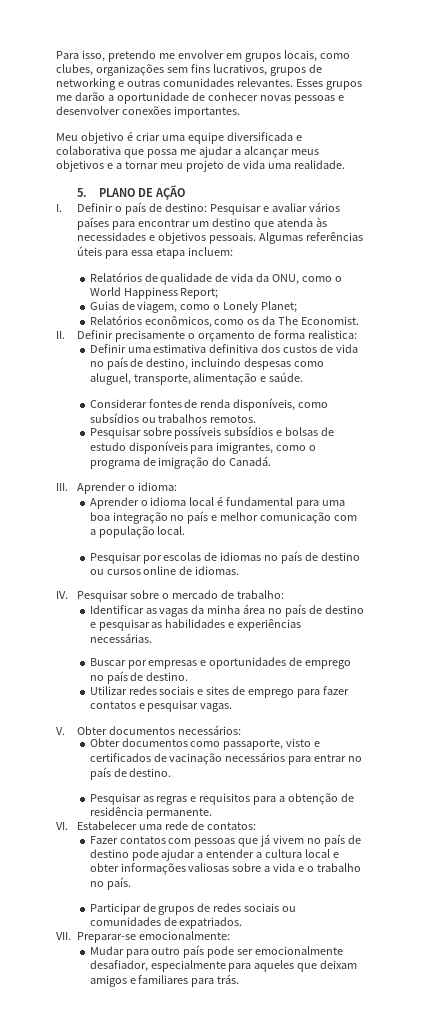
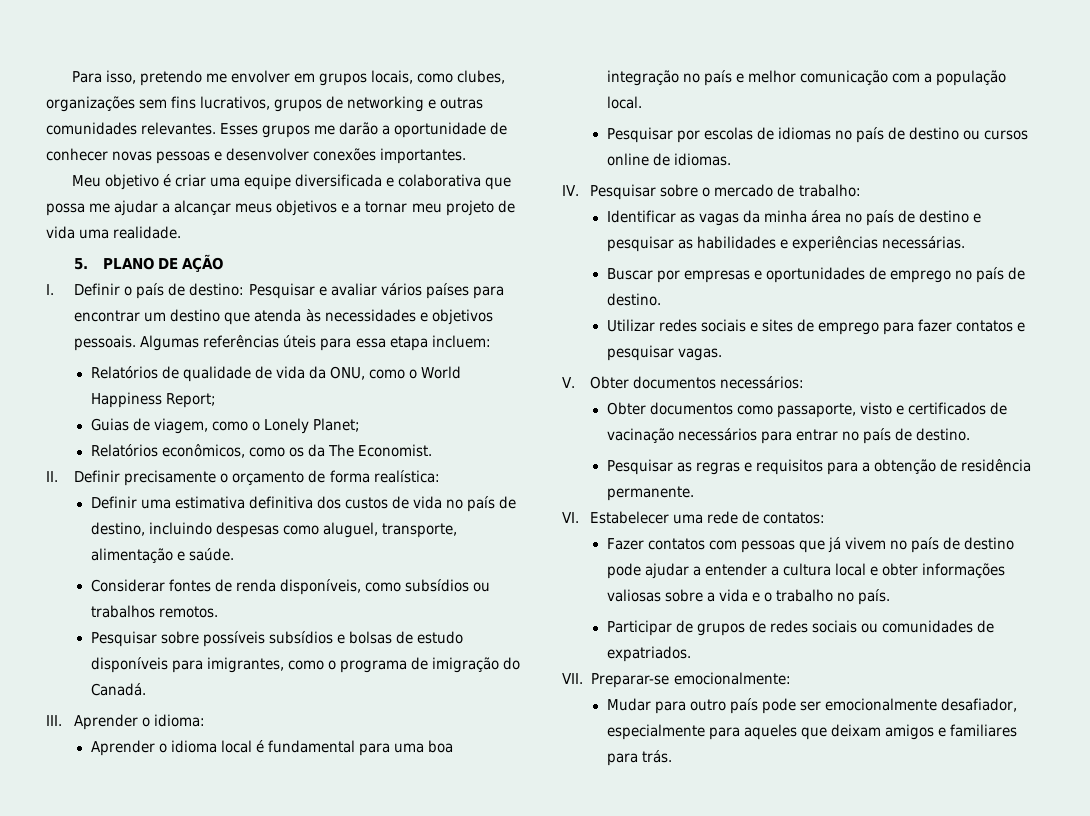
[308,330,358,339] realistica: -> [373,470,440,483] realística:

